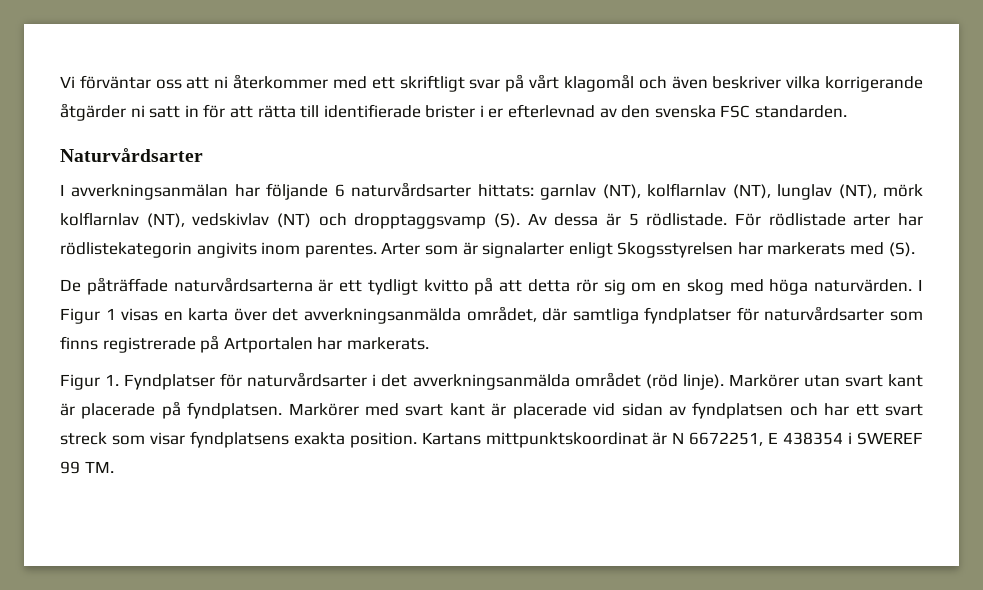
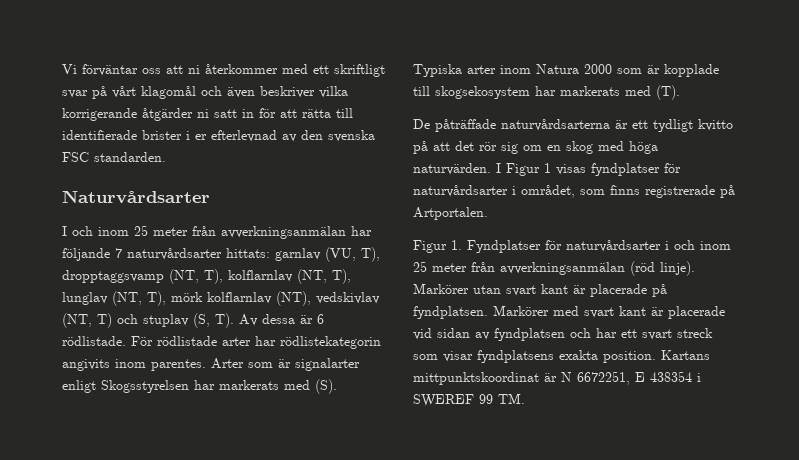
(65, 190) none -> [72,225,216,236] och inom 25 meter från
[334,184,345,197] 6 -> [115,248,122,258] 7
[602,183,923,200] [60,212,520,229] (NT), kolflarnlav (NT), lunglav (NT), mörk kolflarnlav (NT), vedskivlav (NT) och dropptaggsvamp (S). -> [325,247,380,262] [62,269,351,284] [62,291,380,306] [62,313,234,328] (VU, T), dropptaggsvamp (NT, T), kolflarnlav (NT, T), lunglav (NT, T), mörk kolflarnlav (NT), vedskivlav (NT, T) och stuplav (S, T).
[628,213,639,226] 5 -> [317,314,324,324] 6
(915, 249) none -> [413,64,719,77] [413,85,680,100] Typiska arter inom Natura 2000 som är kopplade till skogsekosystem har markerats med (T).
[528,279,570,292] detta -> [455,141,474,151] det
[163,306,639,324] en karta över det avverkningsanmälda området, där samtliga -> (586, 169) none
(885, 313) none -> [512,185,575,198] i området,
[223,337,429,353] Artportalen har markerats. -> [413,207,488,220] Artportalen.
[381,372,641,390] det avverkningsanmälda området -> [674,240,731,250] [413,261,625,275] och inom 25 meter från avverkningsanmälan

